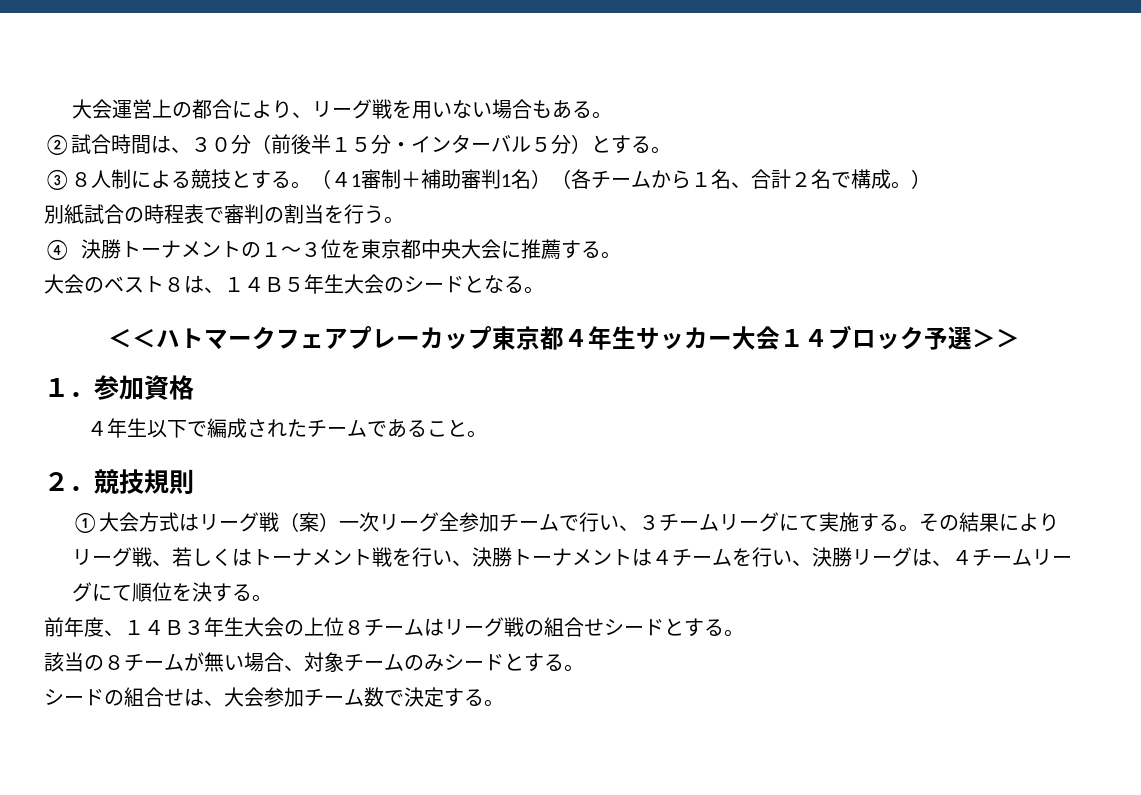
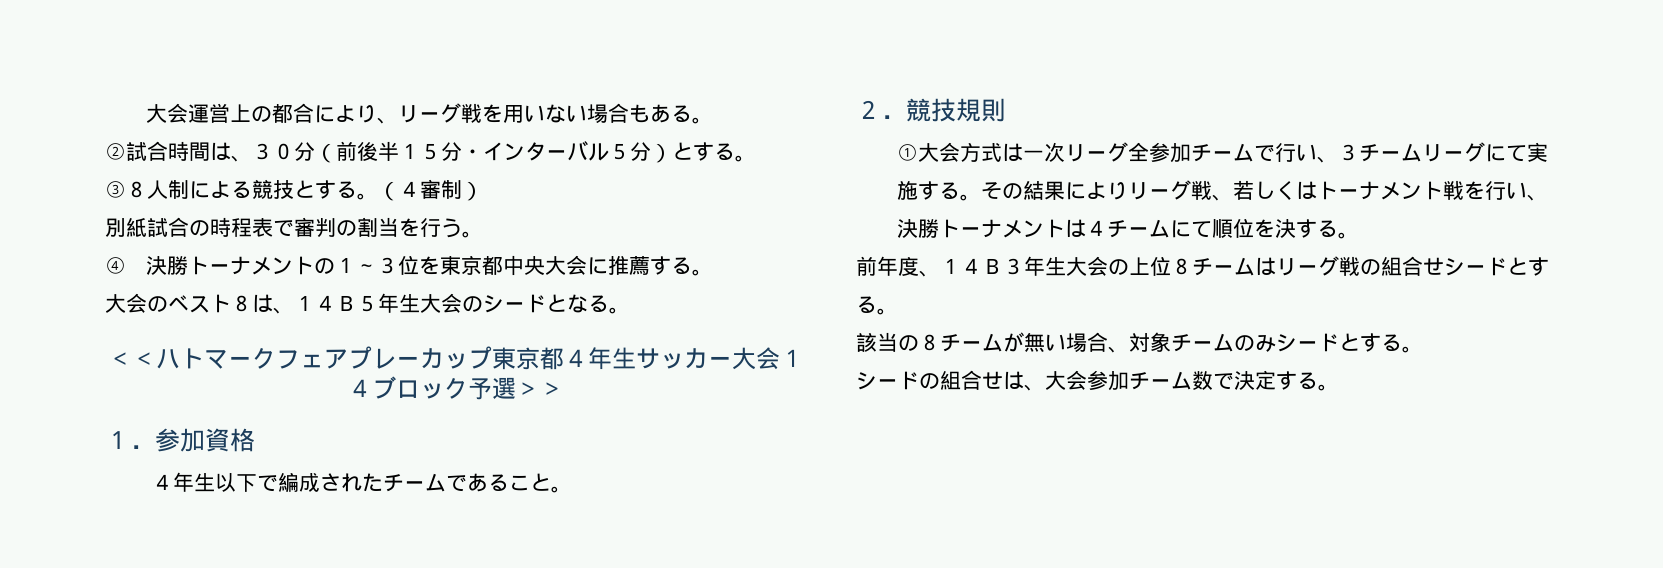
[351,169,911,189] 1審制＋補助審判1名）（各チームから１名、合計２名で構成。 -> [420,179,462,199] 審制
[198,512,339,532] リーグ戦（案） -> (1023, 152) none
[731,547,1072,567] [71,582,92,602] を行い、決勝リーグは、４チームリーグ -> (1170, 228) none

